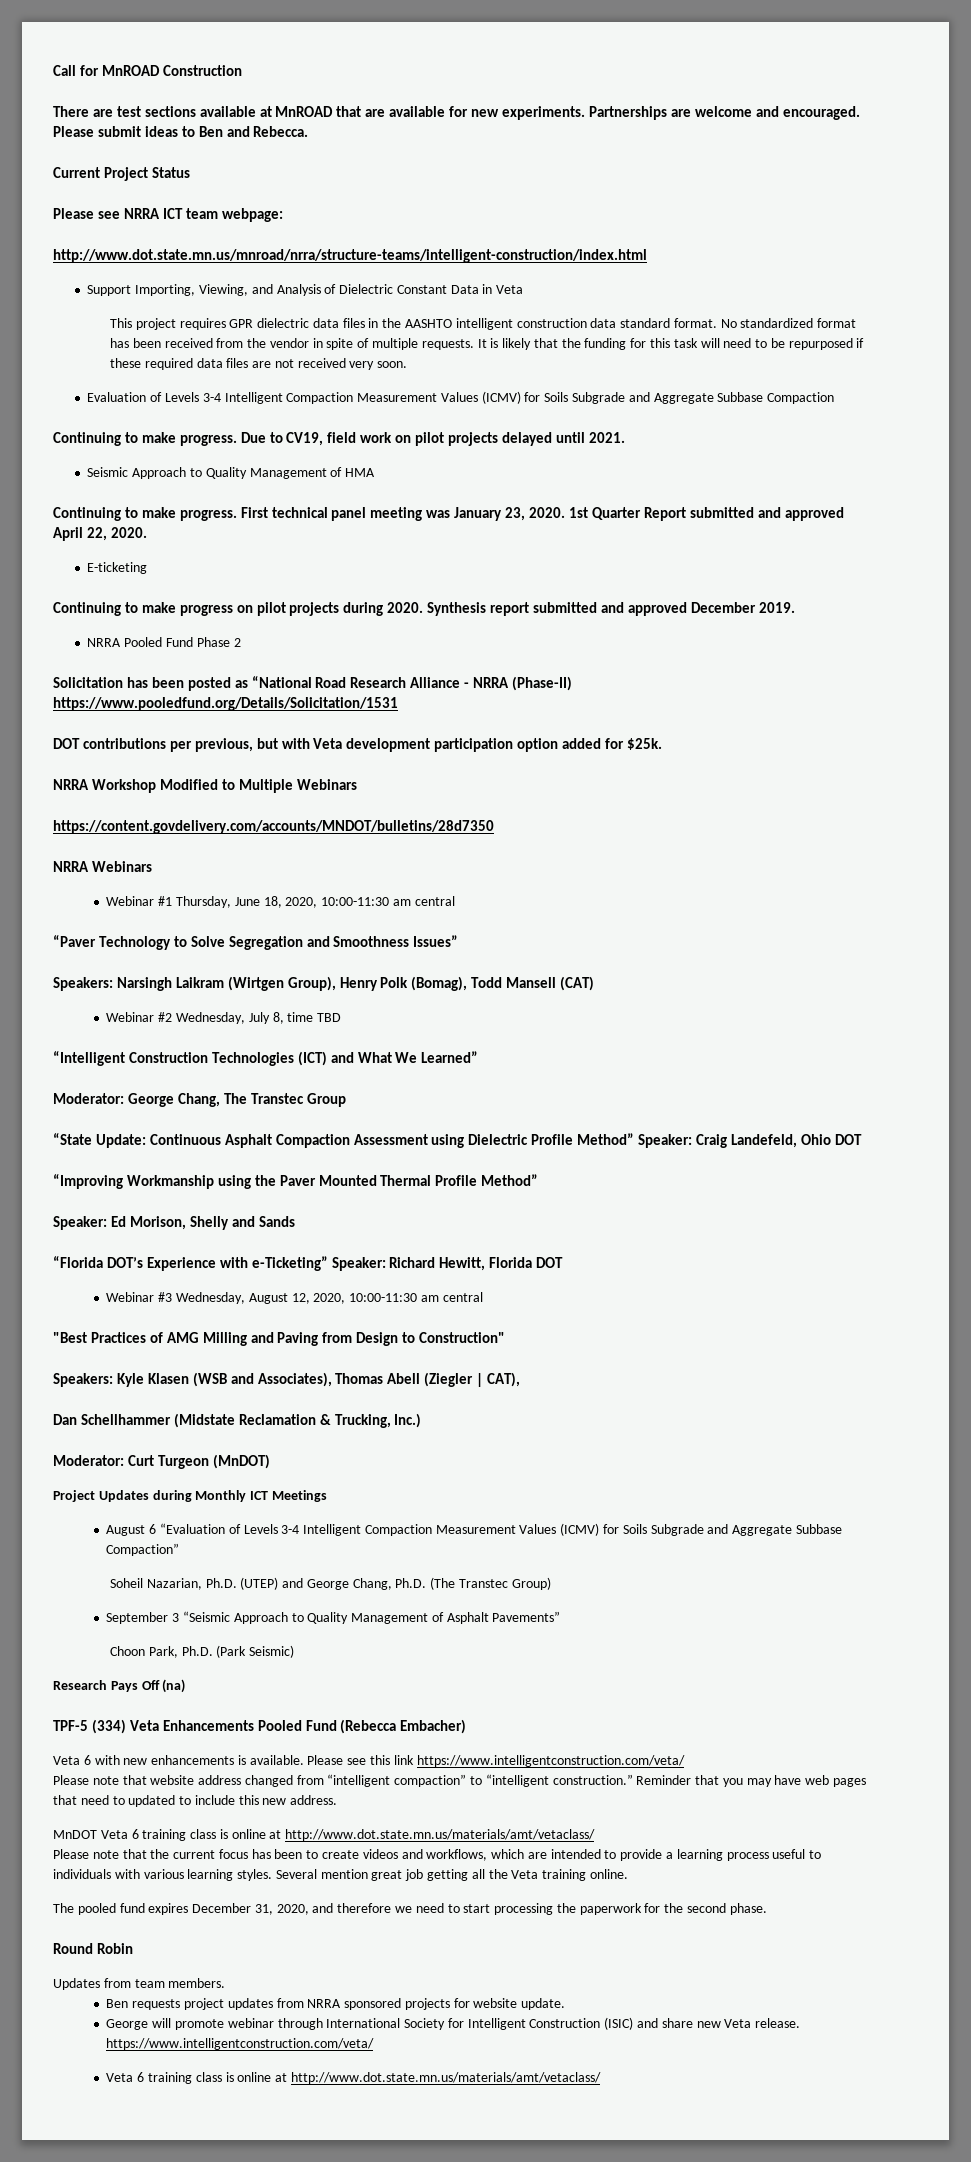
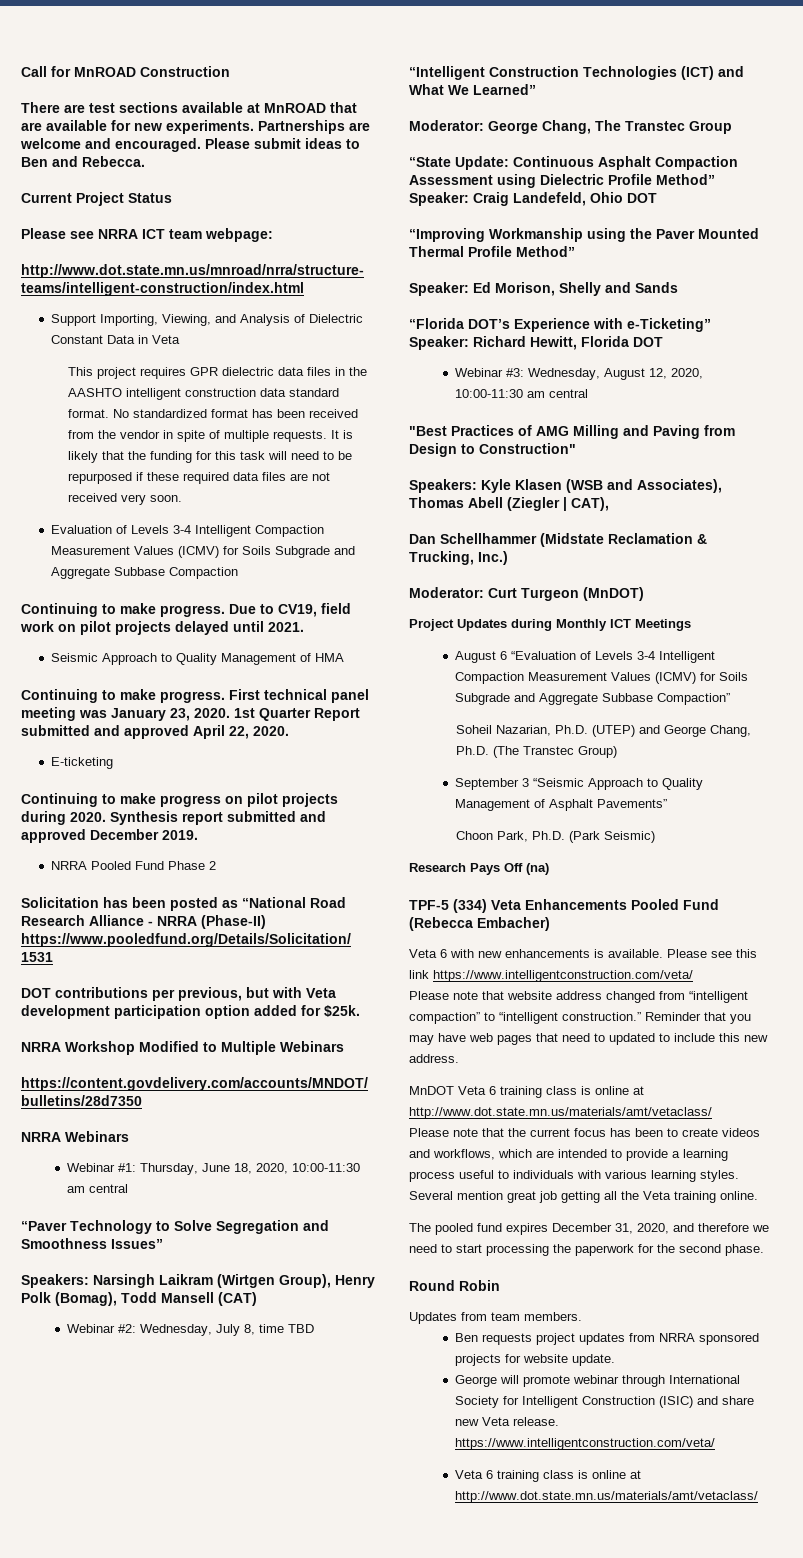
[158,896,173,906] #1 -> [117,1163,136,1172] #1:
[158,1012,173,1022] #2 -> [117,1324,136,1333] #2:
[158,1292,173,1302] #3 -> [505,368,524,377] #3:

